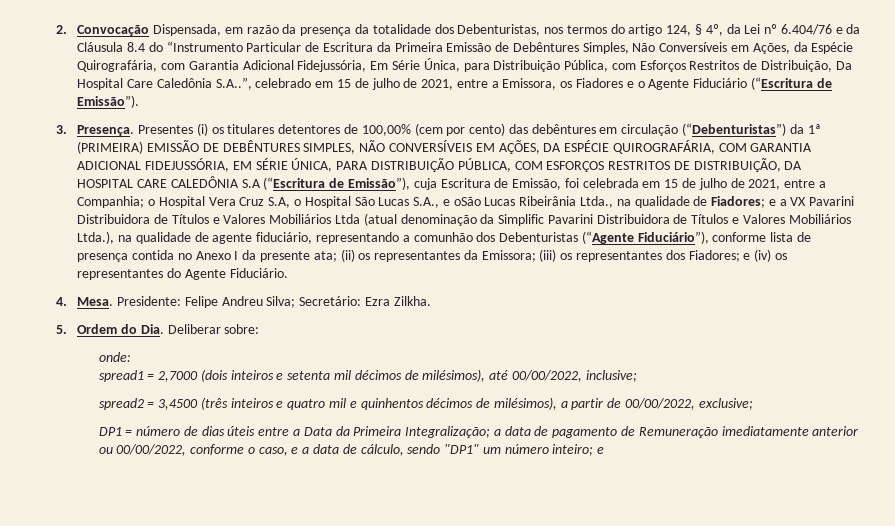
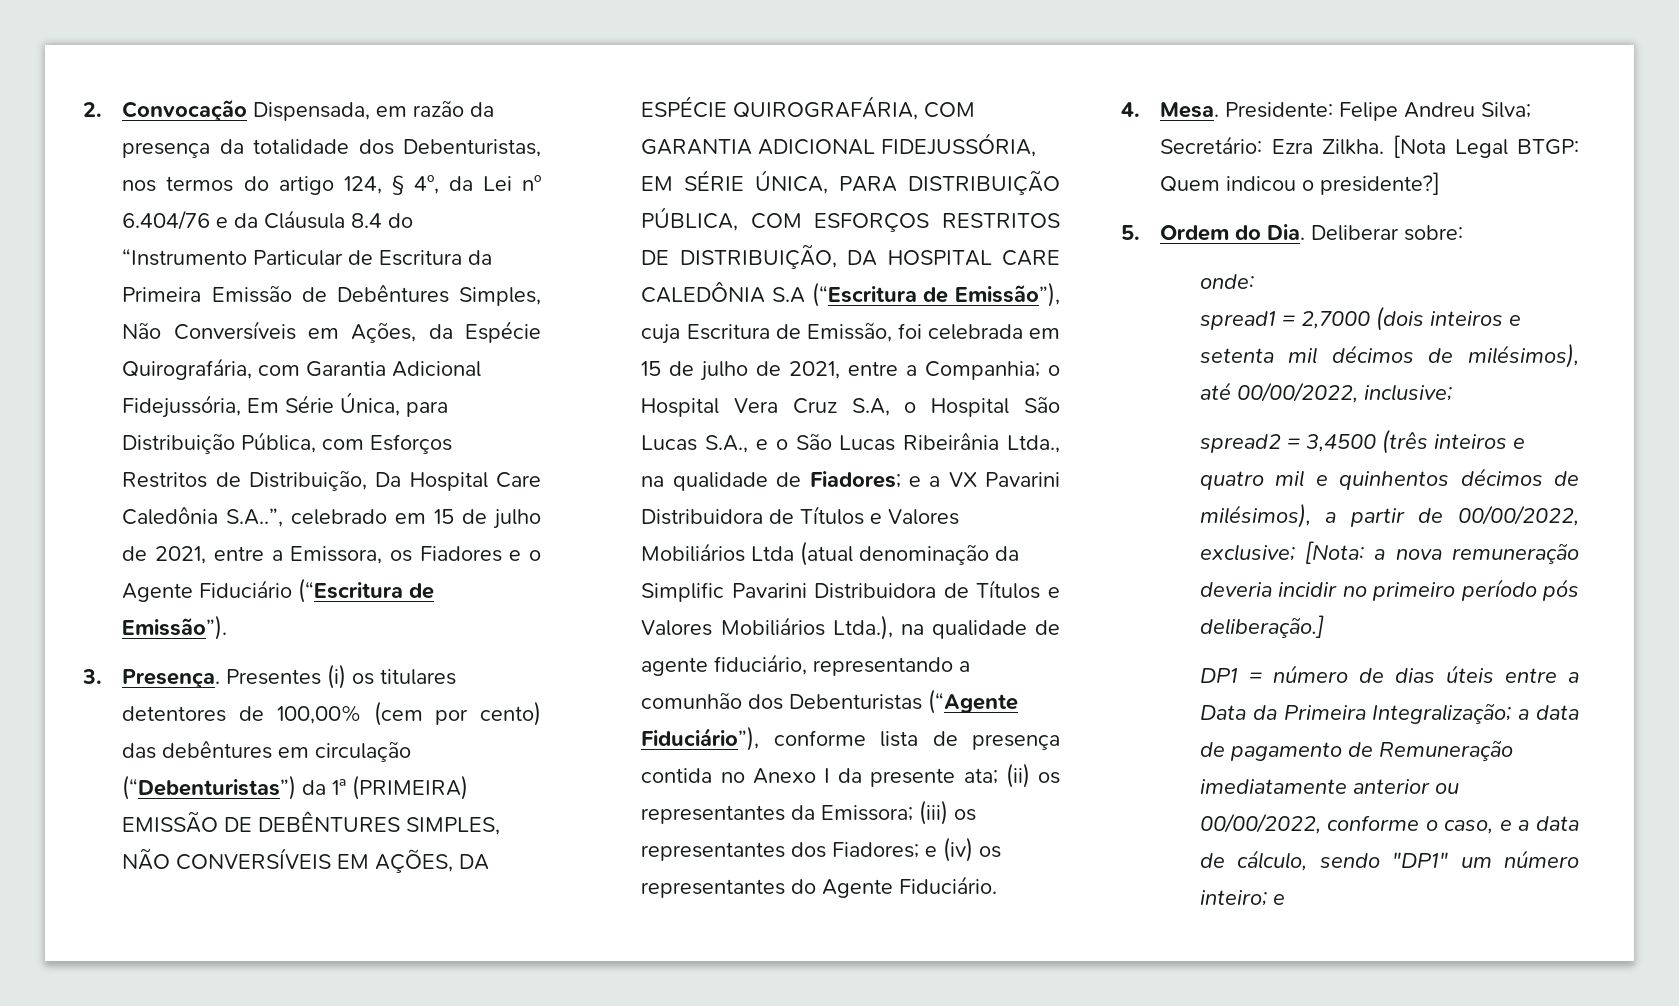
[453,197,481,206] oSão -> [775,433,832,450] o São
(431, 301) none -> [1392,135,1579,158] [1160,172,1441,195] [Nota Legal BTGP: Quem indicou o presidente?]
(753, 404) none -> [1305,541,1579,564] [1199,579,1579,601] [1199,615,1324,638] [Nota: a nova remuneração deveria incidir no primeiro período pós deliberação.]

